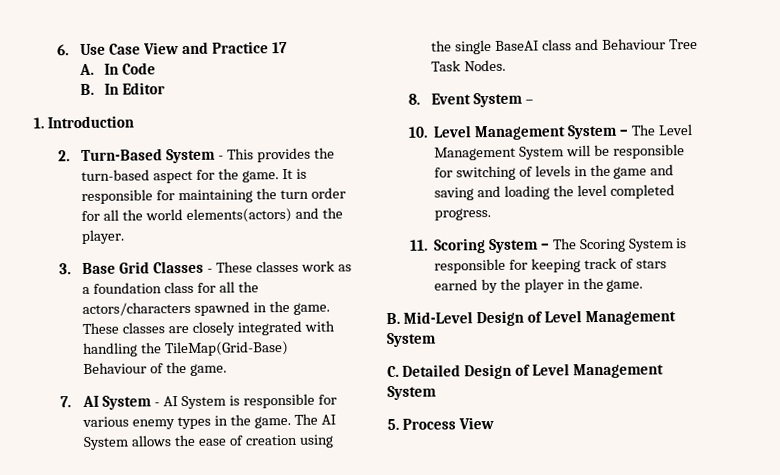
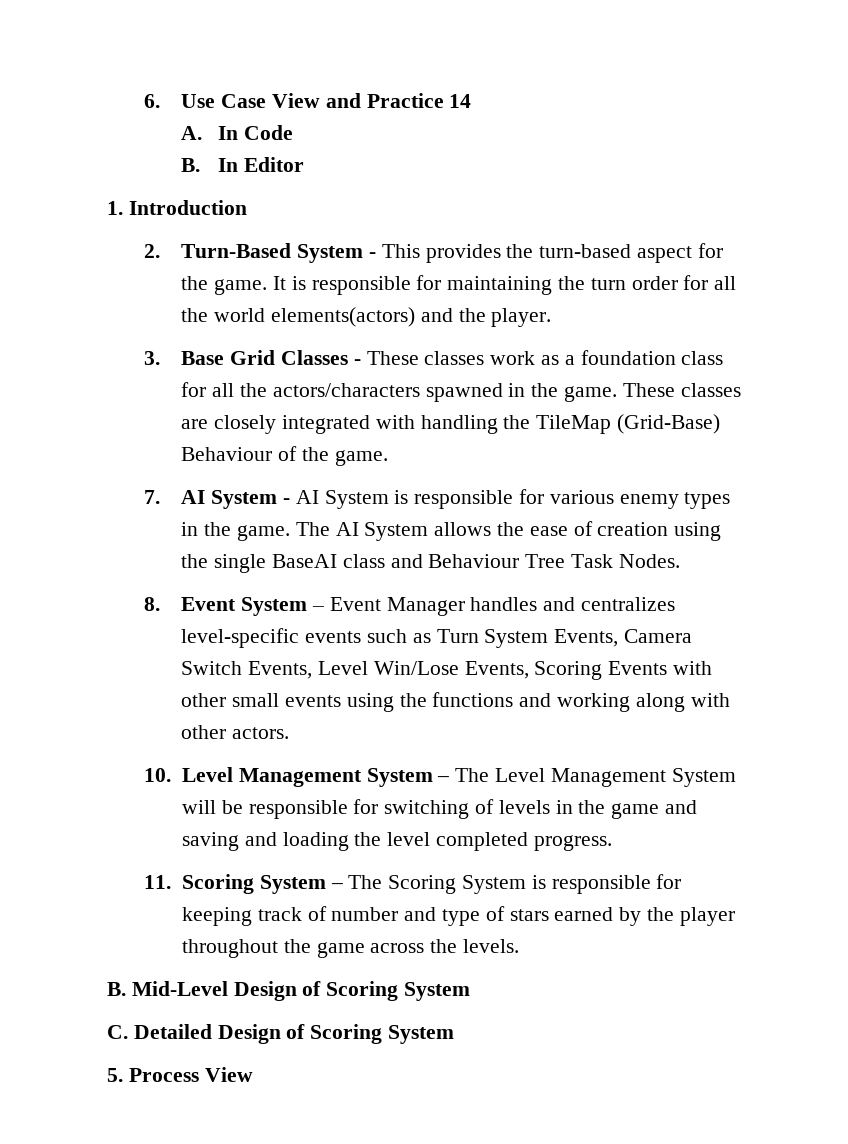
[271,41,288,54] 17 -> [449,94,472,108] 14
[165,340,290,357] TileMap(Grid-Base) -> [536,414,720,434] TileMap (Grid-Base)
(535, 101) none -> [329,597,675,616] [181,628,692,648] [181,661,712,680] [181,692,730,712] [181,725,290,739] Event Manager handles and centralizes level-specific events such as Turn System Events, Camera Switch Events, Level Win/Lose Events, Scoring Events with other small events using the functions and working along with other actors.
(634, 263) none -> [331,906,505,926] number and type of
[566,277,644,292] in the game. -> [181,939,519,958] throughout the game across the levels.
[543,310,676,326] Level Management -> [326,981,399,1001] Scoring
[531,363,664,379] Level Management -> [310,1024,383,1044] Scoring

